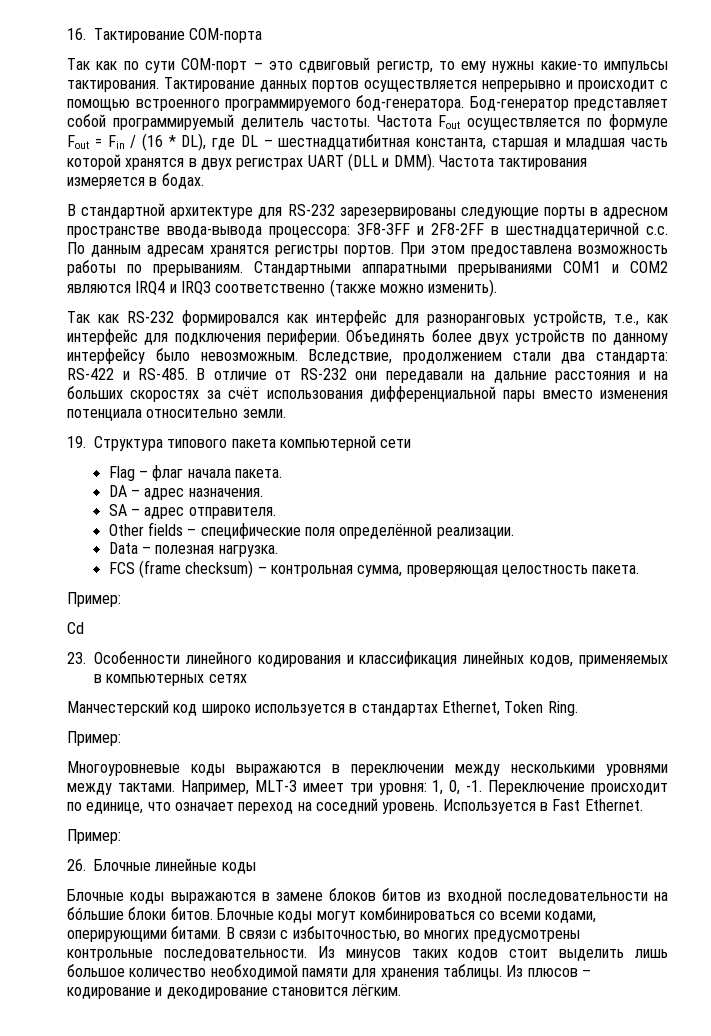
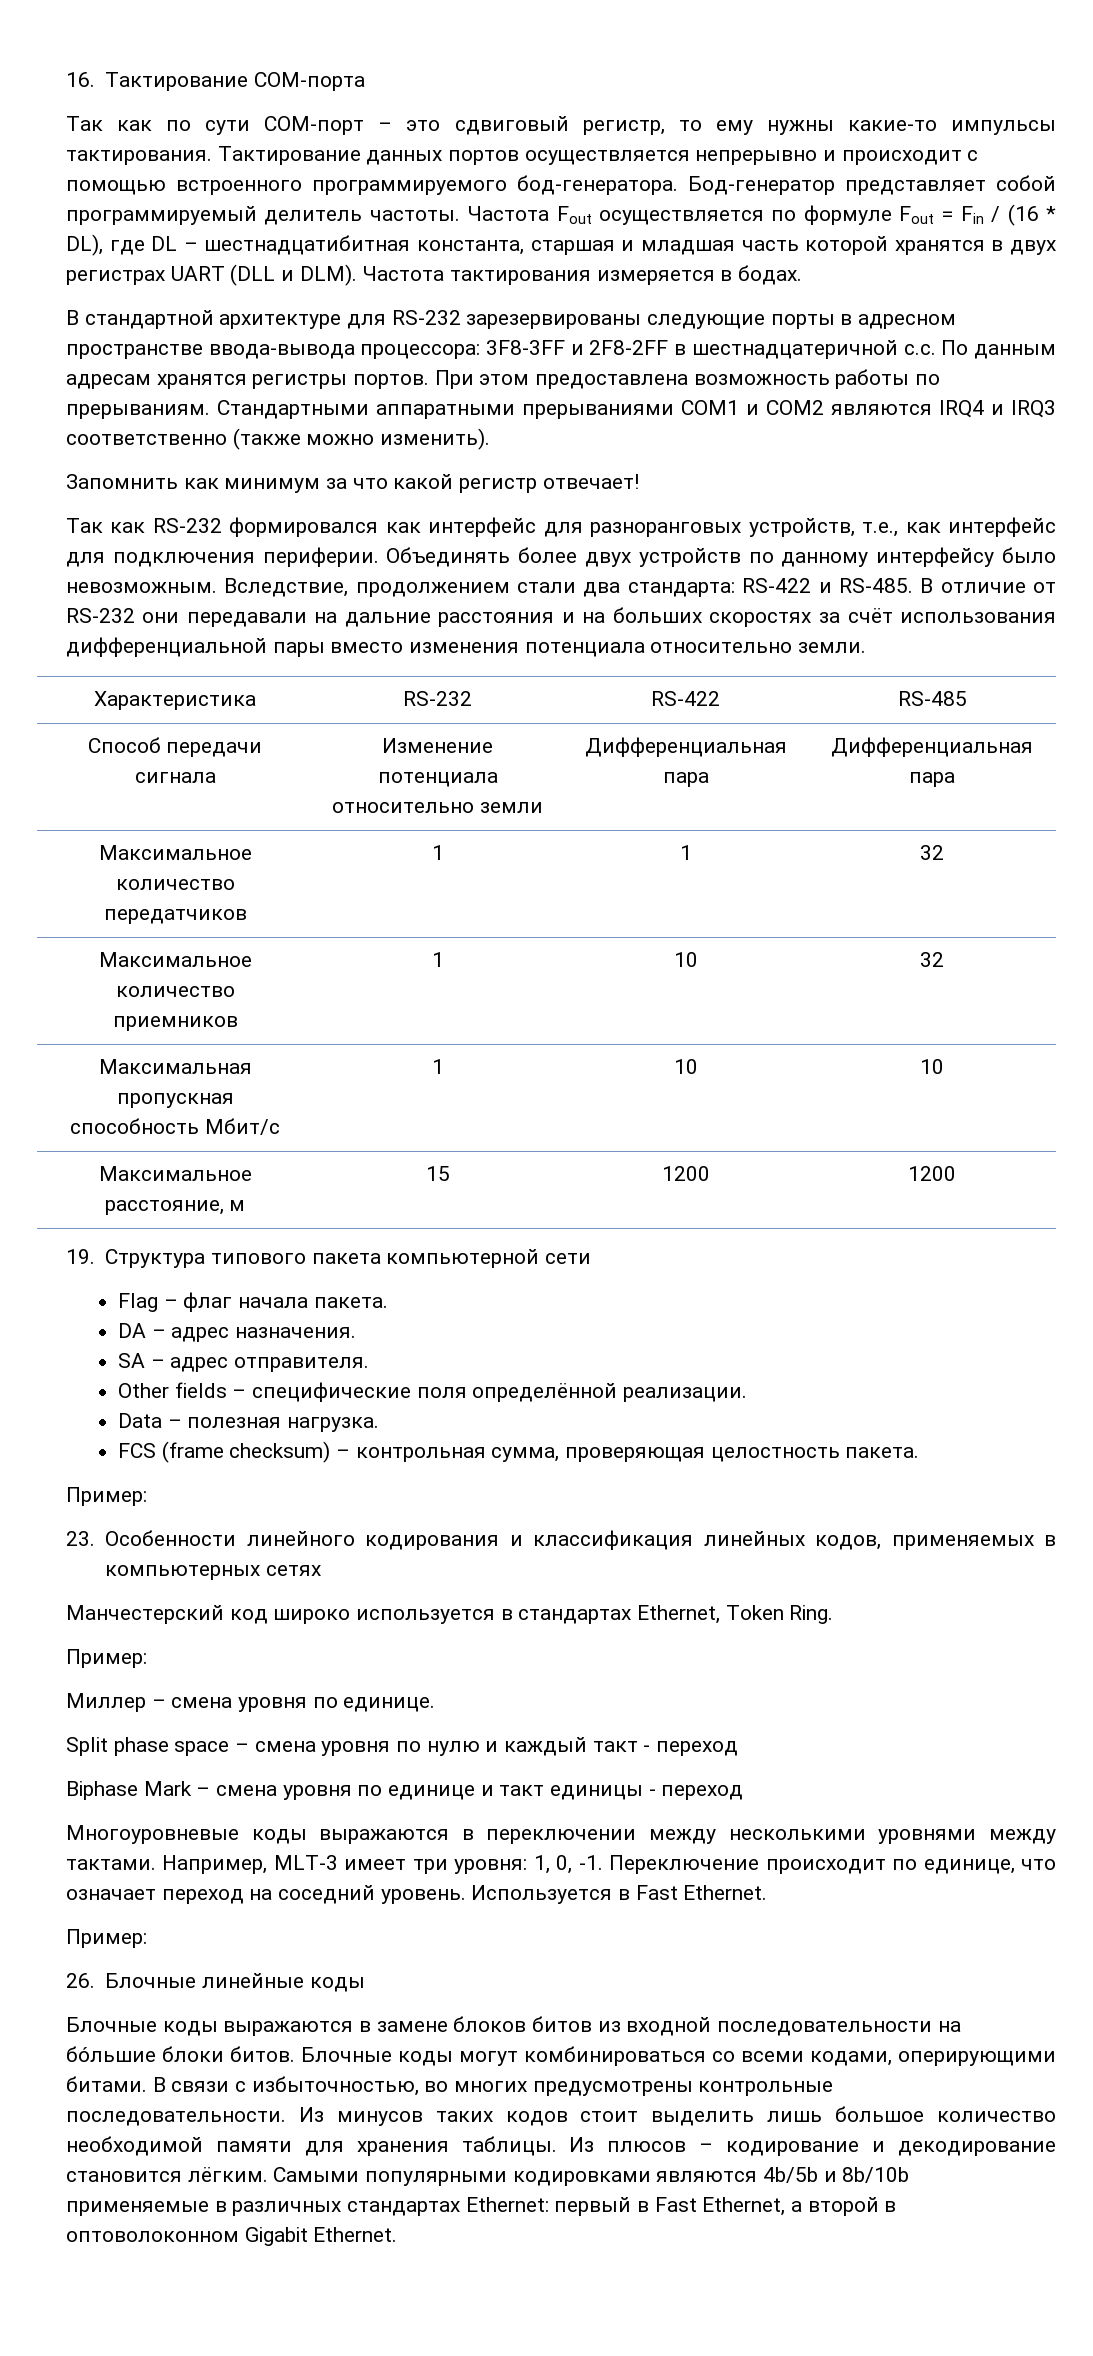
[393,153,435,171] DMM). -> [299,264,357,286] DLM).
(498, 288) none -> [65,474,639,493] // Запомнить как минимум за что какой регистр отвечает!
(286, 413) none -> [94,691,256,710] [403,691,472,706] [651,691,720,706] [897,691,967,706] [87,737,263,757] [134,772,216,783] [382,738,493,753] [377,772,498,787] [332,802,543,813] [584,737,787,757] [662,772,709,787] [831,737,1033,757] [909,772,955,787] [98,845,252,860] [115,879,235,890] [103,909,247,924] [431,845,444,860] [679,845,692,860] [920,845,944,860] [98,952,252,967] [115,986,235,997] [112,1016,238,1031] [431,952,444,967] [673,952,698,967] [920,952,944,967] [98,1059,252,1074] [116,1093,234,1108] [70,1118,280,1135] [431,1059,444,1074] [673,1059,698,1074] [920,1059,944,1074] [98,1166,252,1181] [104,1200,246,1215] [425,1166,450,1181] [661,1166,710,1181] [908,1166,956,1181] // Характеристика | RS-232 | RS-422 | RS-485 // Способ передачи сигнала | Изменение потенциала относительно земли | Дифференциальная пара | Дифференциальная пара // Максимальное количество передатчиков | 1 | 1 | 32 // Максимальное количество приемников | 1 | 10 | 32 // Максимальная пропускная способность Мбит/с | 1 | 10 | 10 // Максимальное расстояние, м | 15 | 1200 | 1200
[67,622,85,634] // Cd -> (147, 1496) none
(122, 738) none -> [65,1693,436,1712] [65,1737,738,1756] [65,1781,744,1800] // Миллер – смена уровня по единице. // Split phase space – смена уровня по нулю и каждый такт - переход // Biphase Mark – смена уровня по единице и такт единицы - переход
(402, 990) none -> [273,2167,910,2186] [65,2197,897,2216] [65,2227,398,2246] Самыми популярными кодировками являются 4b/5b и 8b/10b применяемые в различных стандартах Ethernet: первый в Fast Ethernet, а второй в оптоволоконном Gigabit Ethernet.

